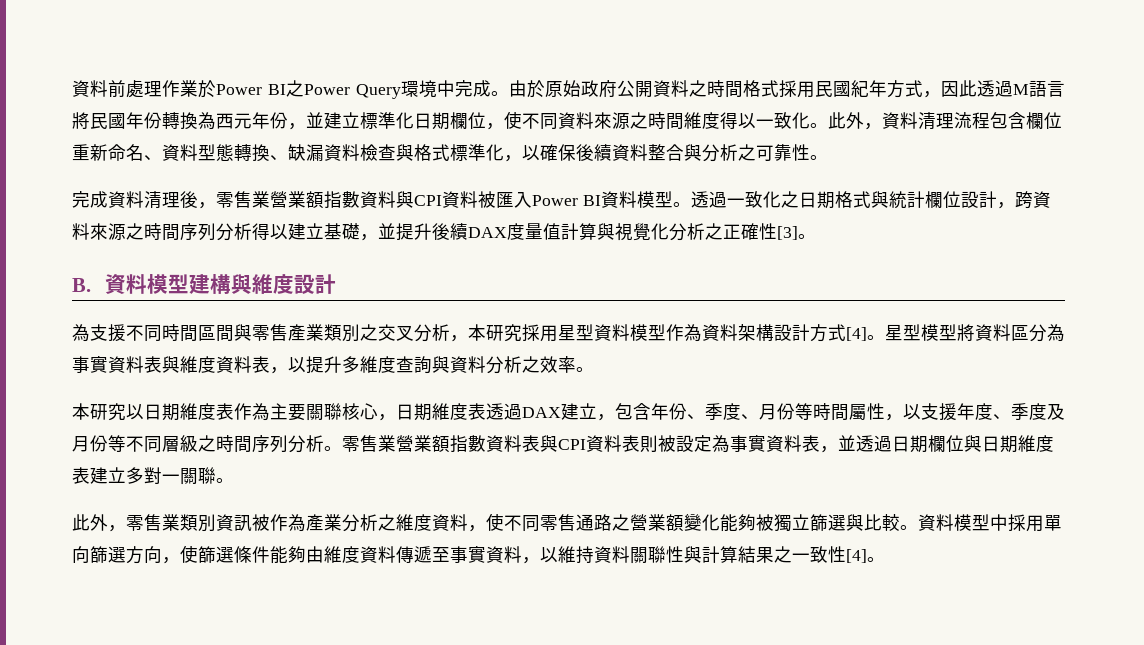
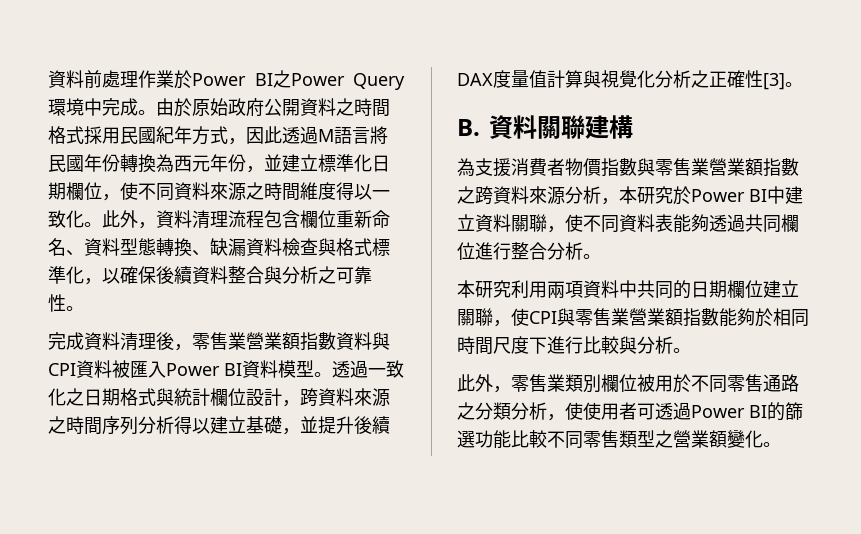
[146,274,189,294] 模型 -> [537,115,585,139] 關聯
[230,274,336,294] 與維度設計 -> (633, 127) none
[126,324,1065,342] [72,356,594,374] [72,403,1065,421] [72,435,1054,453] [72,467,216,485] 不同時間區間與零售產業類別之交叉分析，本研究採用星型資料模型作為資料架構設計方式[4]。星型模型將資料區分為事實資料表與維度資料表，以提升多維度查詢與資料分析之效率。 // 本研究以日期維度表作為主要關聯核心，日期維度表透過DAX建立，包含年份、季度、月份等時間屬性，以支援年度、季度及月份等不同層級之時間序列分析。零售業營業額指數資料表與CPI資料表則被設定為事實資料表，並透過日期欄位與日期維度表建立多對一關聯 -> [511,158,799,177] [457,186,803,205] [457,214,799,233] [457,242,601,260] [457,280,799,299] [457,308,809,327] [457,336,673,355] 消費者物價指數與零售業營業額指數之跨資料來源分析，本研究於Power BI中建立資料關聯，使不同資料表能夠透過共同欄位進行整合分析。 // 本研究利用兩項資料中共同的日期欄位建立關聯，使CPI與零售業營業額指數能夠於相同時間尺度下進行比較與分析
[216,513,1062,532] [72,545,867,564] 資訊被作為產業分析之維度資料，使不同零售通路之營業額變化能夠被獨立篩選與比較。資料模型中採用單向篩選方向，使篩選條件能夠由維度資料傳遞至事實資料，以維持資料關聯性與計算結果之一致性[4] -> [601,374,799,393] [457,402,803,421] [457,429,763,449] 欄位被用於不同零售通路之分類分析，使使用者可透過Power BI的篩選功能比較不同零售類型之營業額變化

